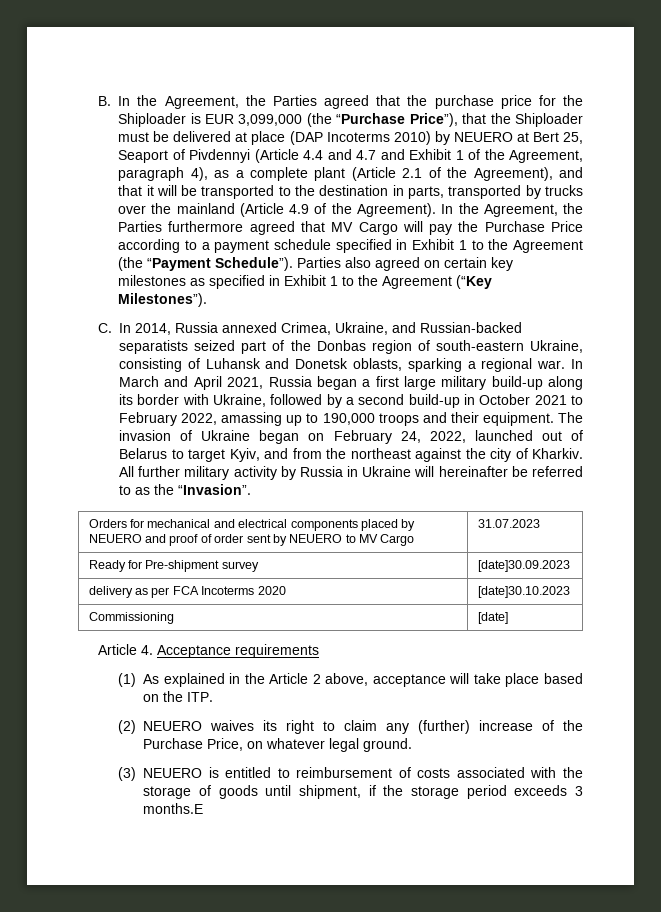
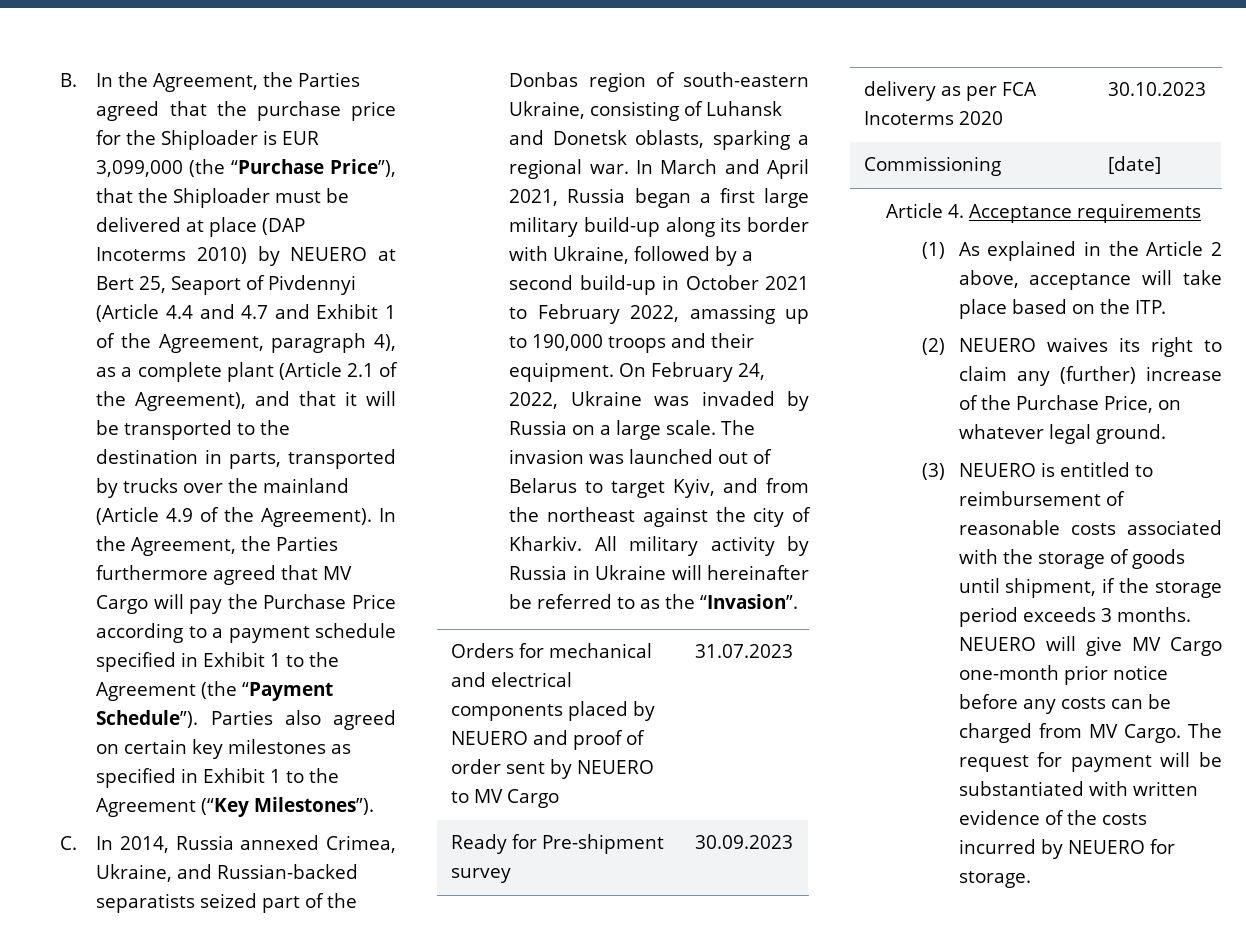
[558,412,583,423] [119,430,466,444] The invasion of Ukraine began on February 24, 2022, -> [619,362,766,382] [509,391,809,411] [509,420,756,440] [509,449,625,464] On February 24, 2022, Ukraine was invaded by Russia on a large scale. The invasion was
[138,466,181,477] further -> (617, 543) none
[477,560,570,572] [date]30.09.2023 -> [694,835,793,849] 30.09.2023
[477,586,570,598] [date]30.10.2023 -> [1107,82,1206,96] 30.10.2023
(411, 772) none -> [958,520,1060,535] reasonable
[143,803,204,814] months.E -> [1116,607,1191,622] [958,636,1222,656] [958,665,1168,685] [958,694,1171,714] [958,723,1222,743] [958,752,1222,772] [958,781,1198,796] [958,810,1147,825] [958,839,1175,859] [958,871,1031,888] months. NEUERO will give MV Cargo one-month prior notice before any costs can be charged from MV Cargo. The request for payment will be substantiated with written evidence of the costs incurred by NEUERO for storage.

